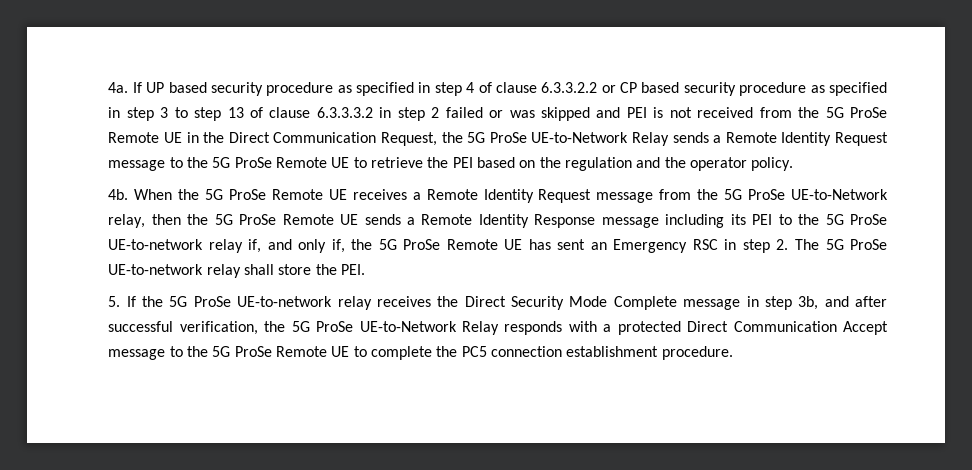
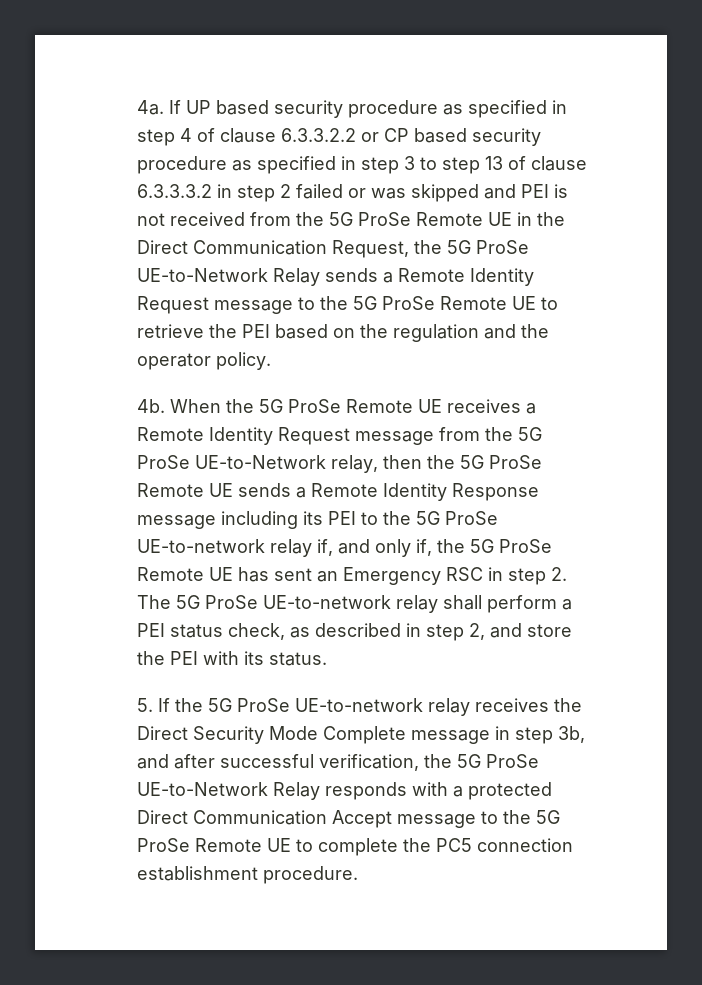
[278,264,365,275] store the PEI. -> [487,595,573,613] [137,623,573,641] [137,651,328,666] perform a PEI status check, as described in step 2, and store the PEI with its status.

